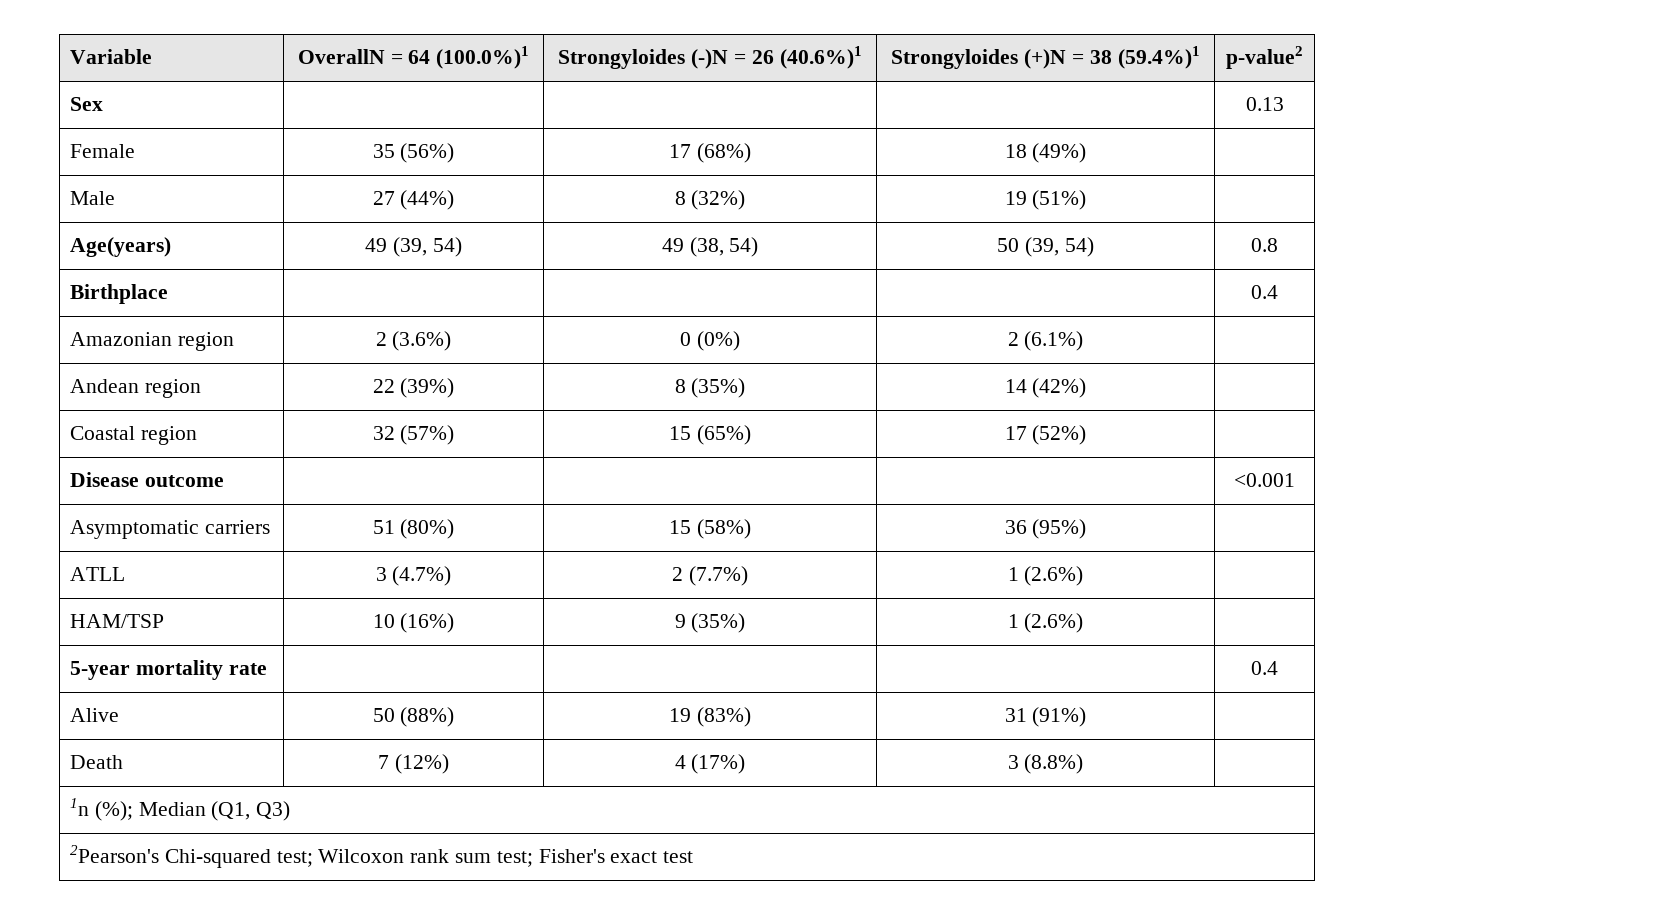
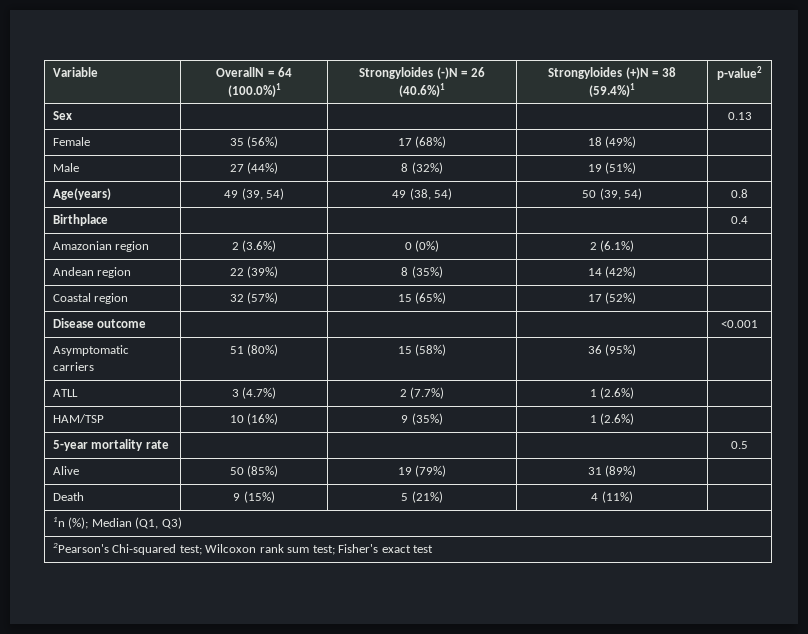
[1251,661,1278,675] 0.4 -> [731,441,748,449] 0.5
[400,707,455,727] [669,707,751,727] (88%) | 19 (83%) -> [247,465,279,477] [397,465,447,477] (85%) | 19 (79%)
[1032,707,1087,727] (91%) -> [605,465,637,477] (89%)
[378,754,449,774] [674,754,746,774] [1007,754,1084,774] 7 (12%) | 4 (17%) | 3 (8.8%) -> [233,491,275,503] [401,491,443,503] [591,491,633,503] 9 (15%) | 5 (21%) | 4 (11%)

